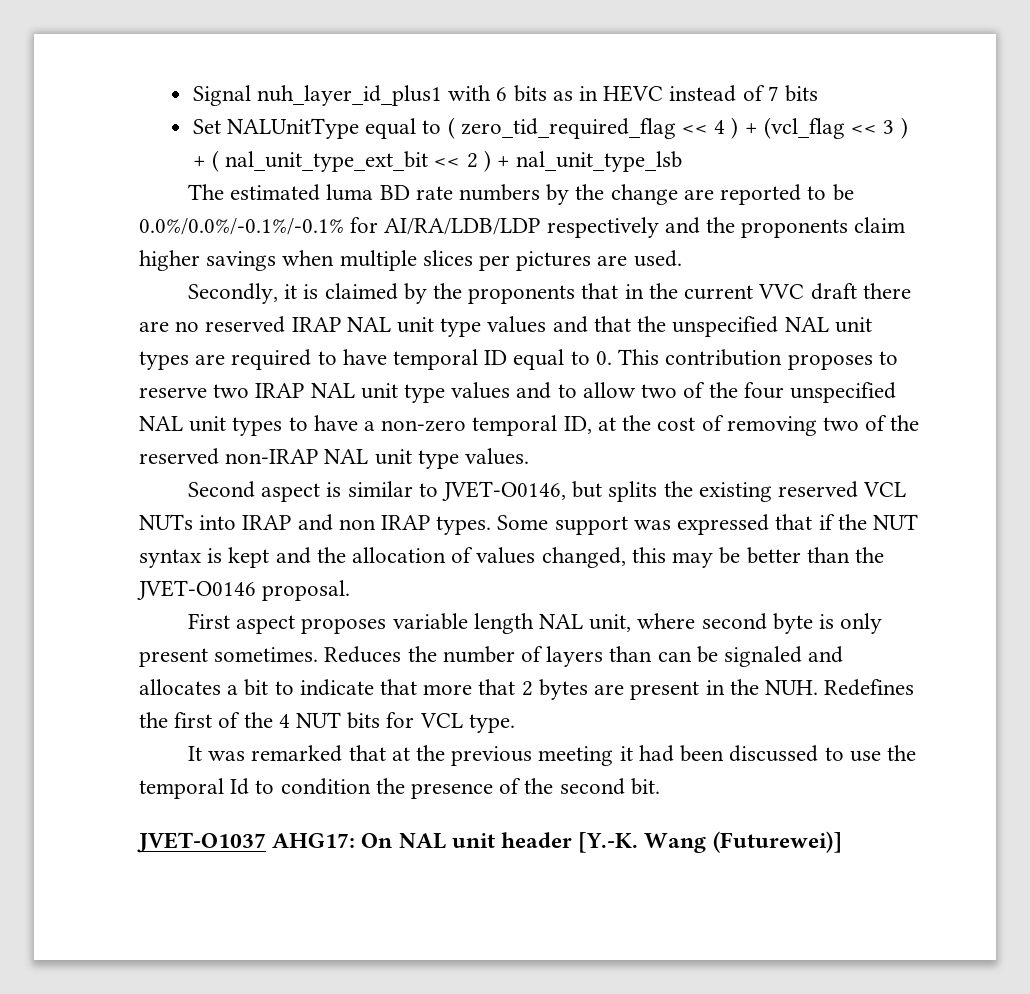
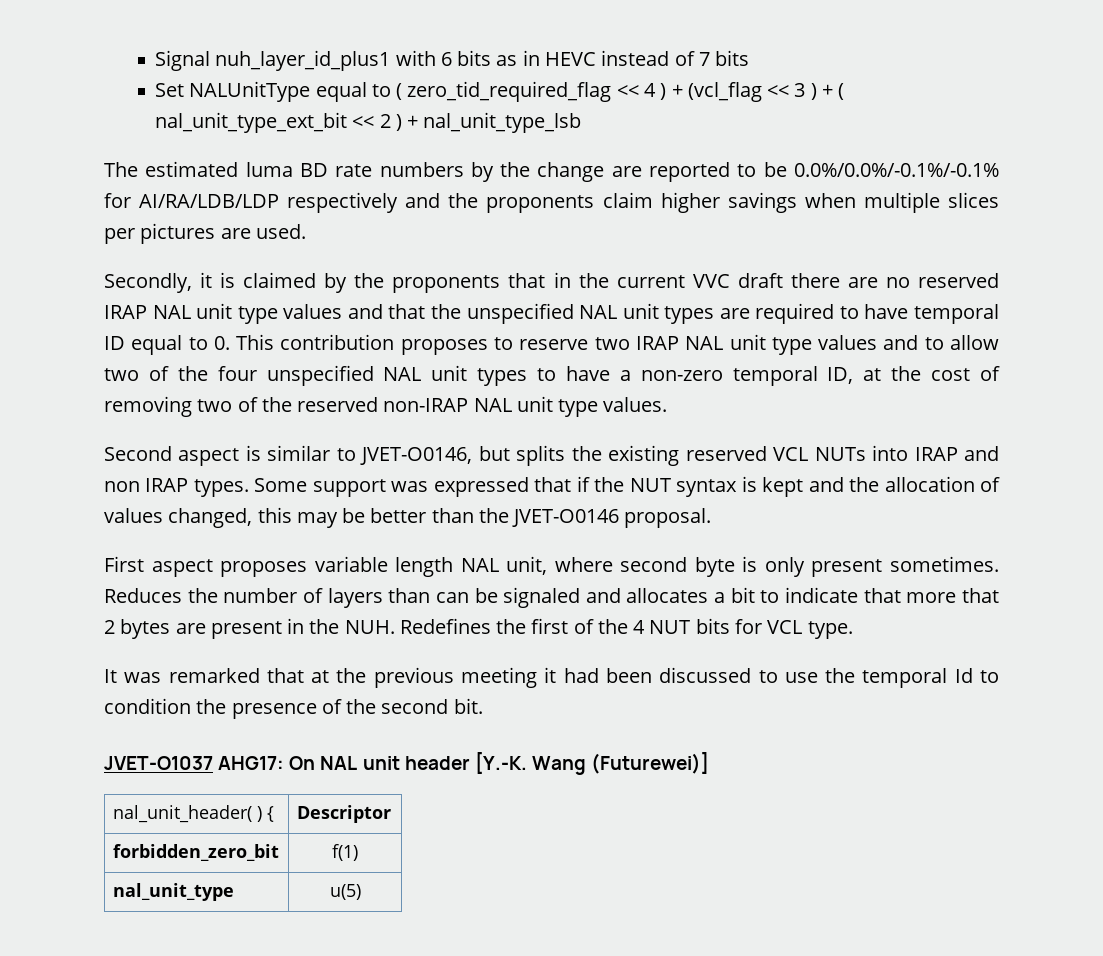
(842, 842) none -> [112,805,274,823] [296,805,391,823] [112,844,279,861] [332,844,358,861] [112,883,234,901] [329,884,361,900] // nal_unit_header( ) { | Descriptor // forbidden_zero_bit | f(1) // nal_unit_type | u(5)

